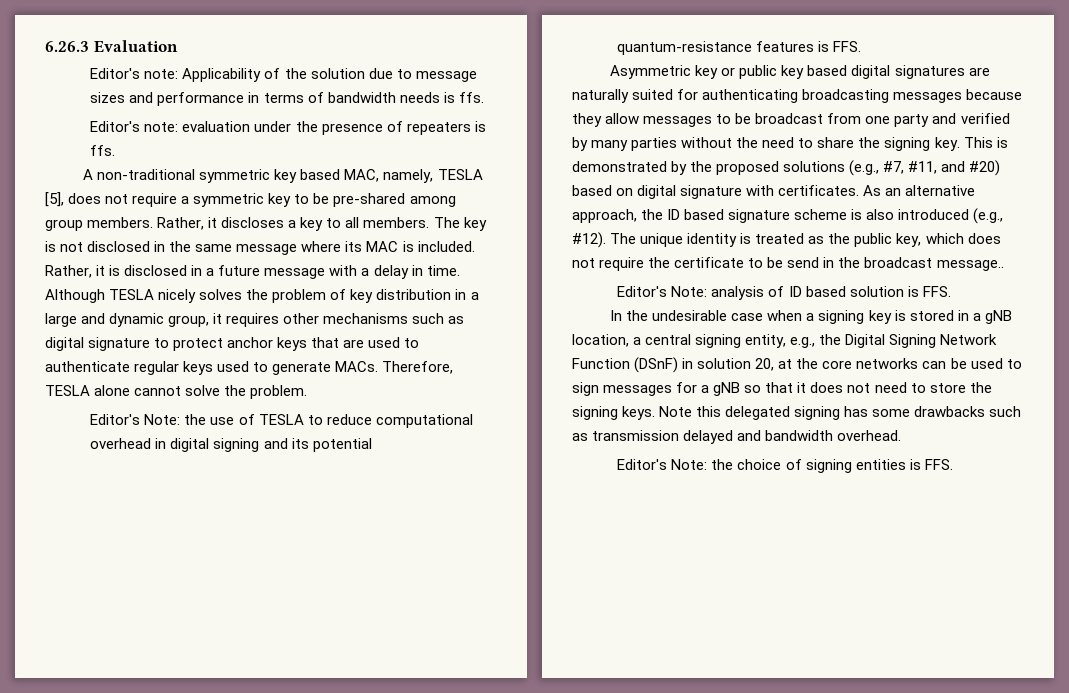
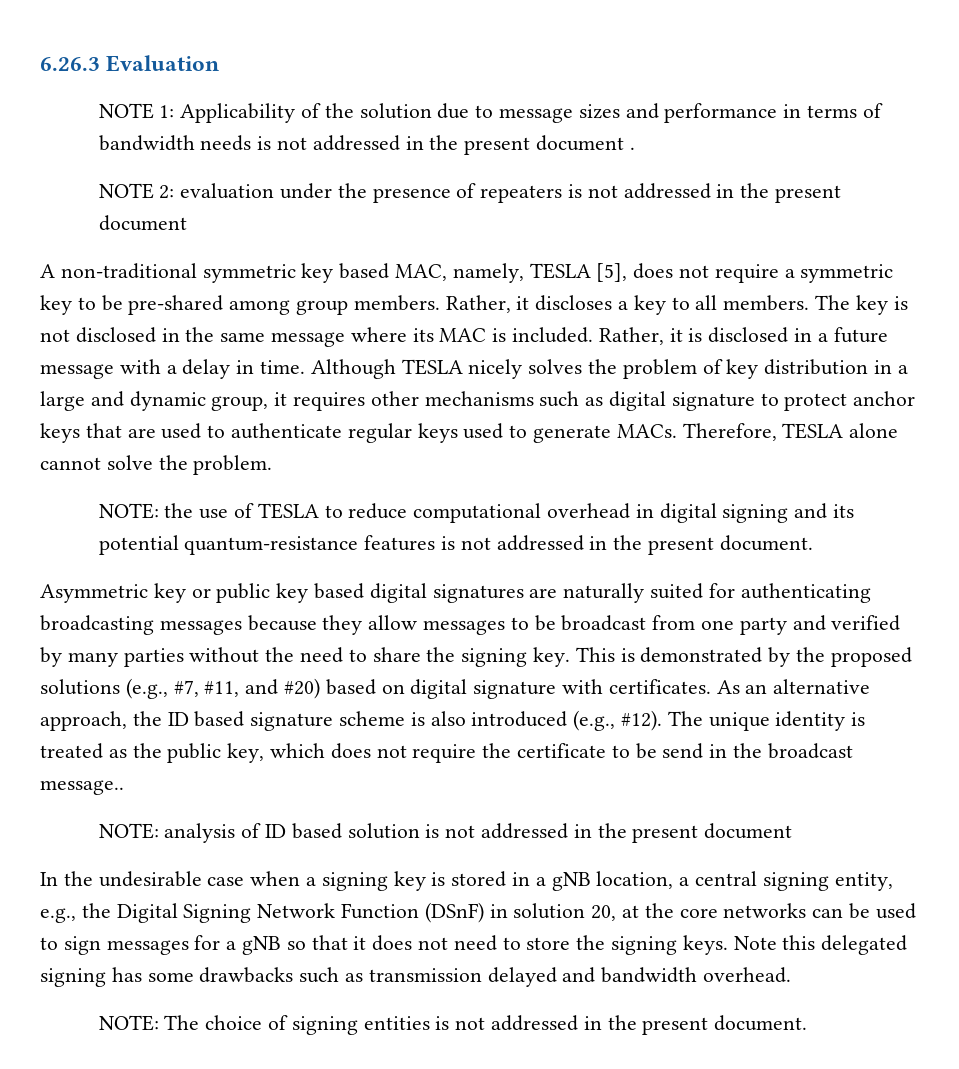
[90,68,179,79] Editor's note: -> [98,103,175,119] NOTE 1:
[458,92,484,103] [90,121,179,132] ffs. // Editor's note: -> [277,135,635,155] [98,183,175,199] not addressed in the present document . // NOTE 2:
[90,145,116,156] ffs. -> [587,183,842,203] [98,215,187,231] not addressed in the present document
[90,414,181,425] Editor's Note: -> [98,503,159,519] NOTE:
[833,41,862,52] FFS. -> [460,535,813,555] not addressed in the present document.
[617,286,708,297] Editor's Note: -> [98,823,159,839] NOTE:
[922,286,951,297] FFS. -> [445,823,793,843] not addressed in the present document
[617,459,734,470] Editor's Note: the -> [98,1015,200,1031] NOTE: The
[924,459,953,470] FFS. -> [455,1015,808,1035] not addressed in the present document.

